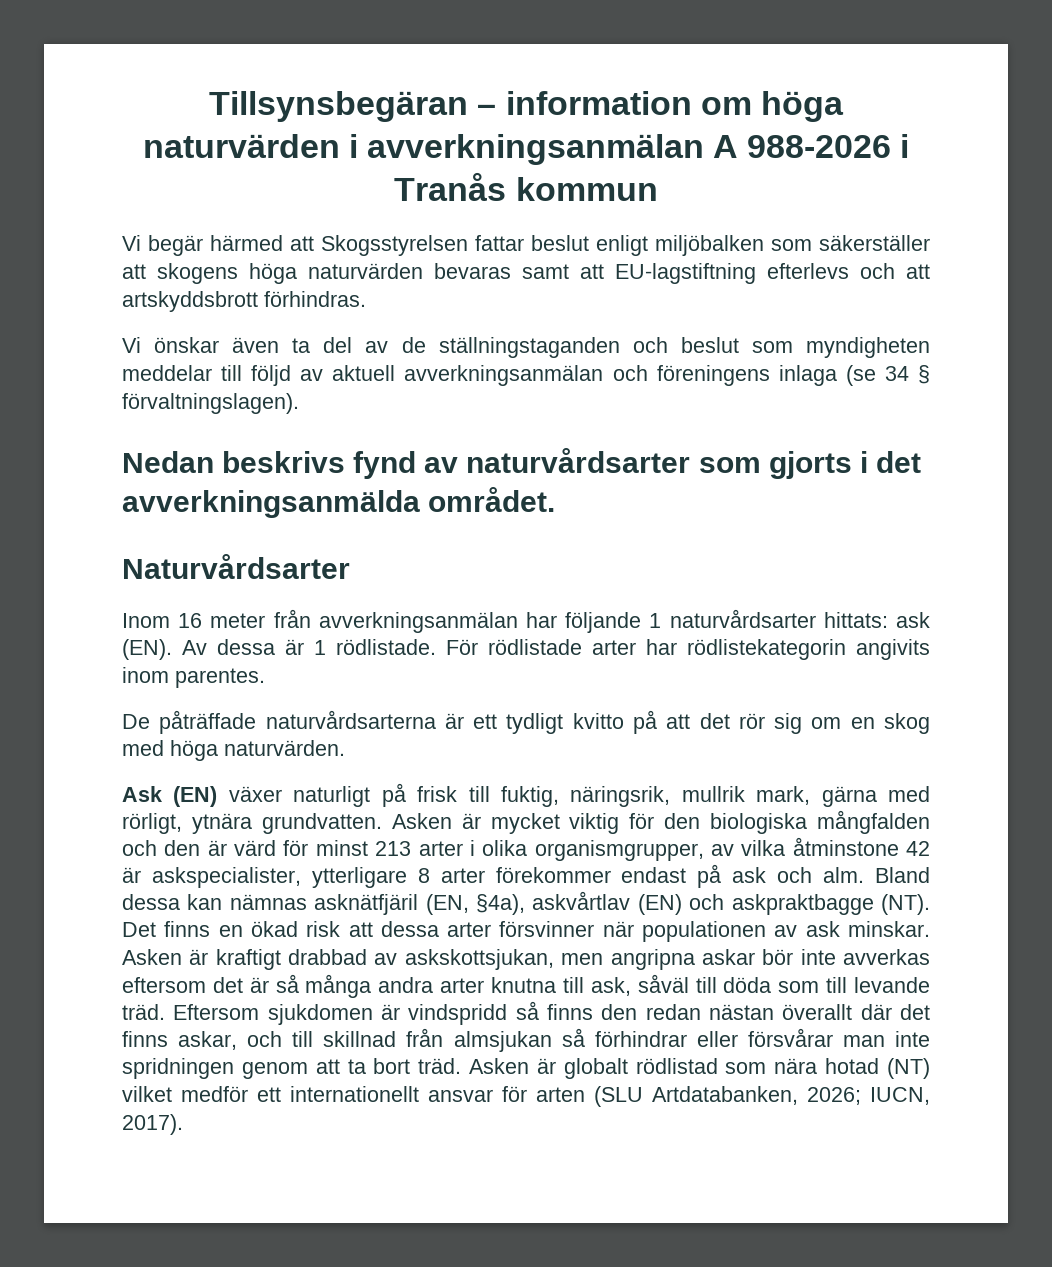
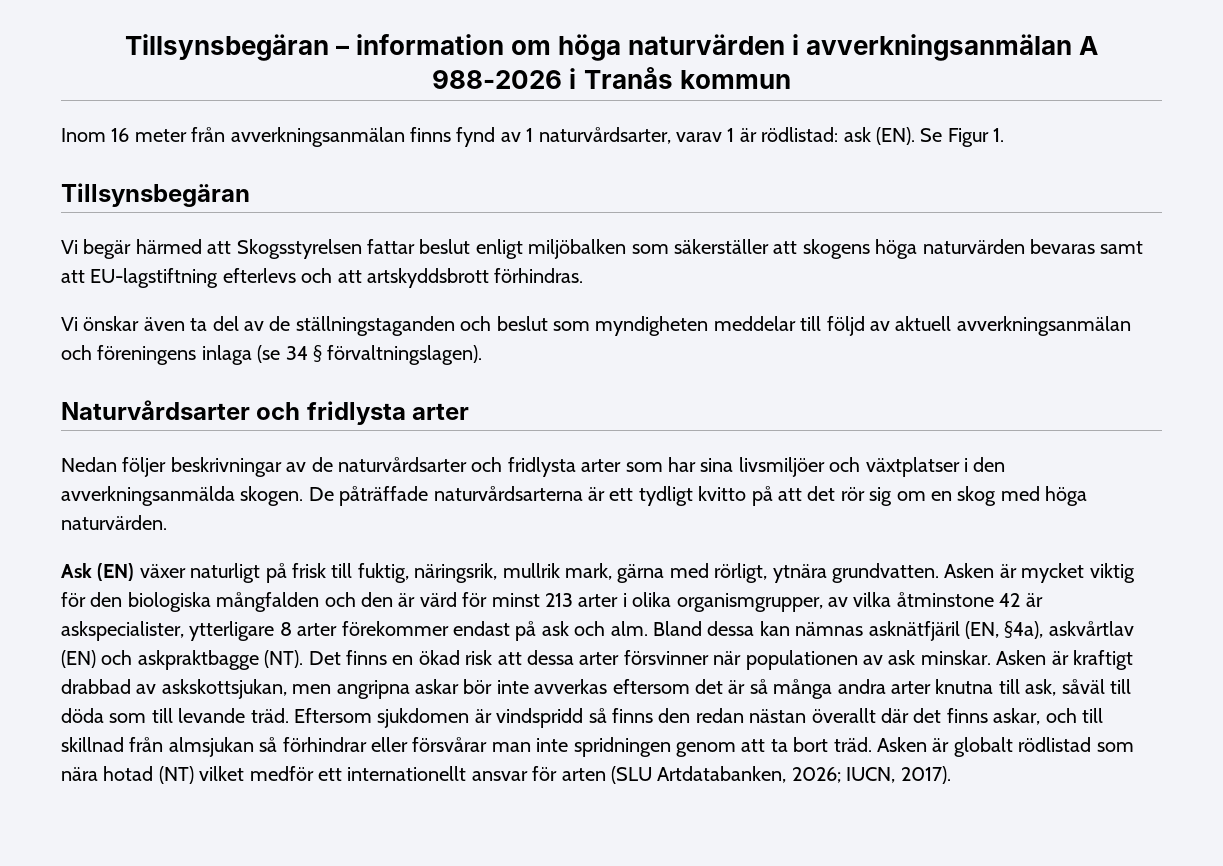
(658, 189) none -> [61,127,1005,147] [61,183,250,207] // Inom 16 meter från avverkningsanmälan finns fynd av 1 naturvårdsarter, varav 1 är rödlistad: ask (EN). Se Figur 1. // Tillsynsbegäran
[122,448,921,479] [122,487,556,518] [122,554,350,579] [122,609,931,633] [122,639,930,660] [122,667,265,688] Nedan beskrivs fynd av naturvårdsarter som gjorts i det avverkningsanmälda området. // Naturvårdsarter // Inom 16 meter från avverkningsanmälan har följande 1 naturvårdsarter hittats: ask (EN). Av dessa är 1 rödlistade. För rödlistade arter har rödlistekategorin angivits inom parentes. // -> [61,400,470,425] [61,457,1006,477] [61,486,304,506] Naturvårdsarter och fridlysta arter // Nedan följer beskrivningar av de naturvårdsarter och fridlysta arter som har sina livsmiljöer och växtplatser i den avverkningsanmälda skogen.

